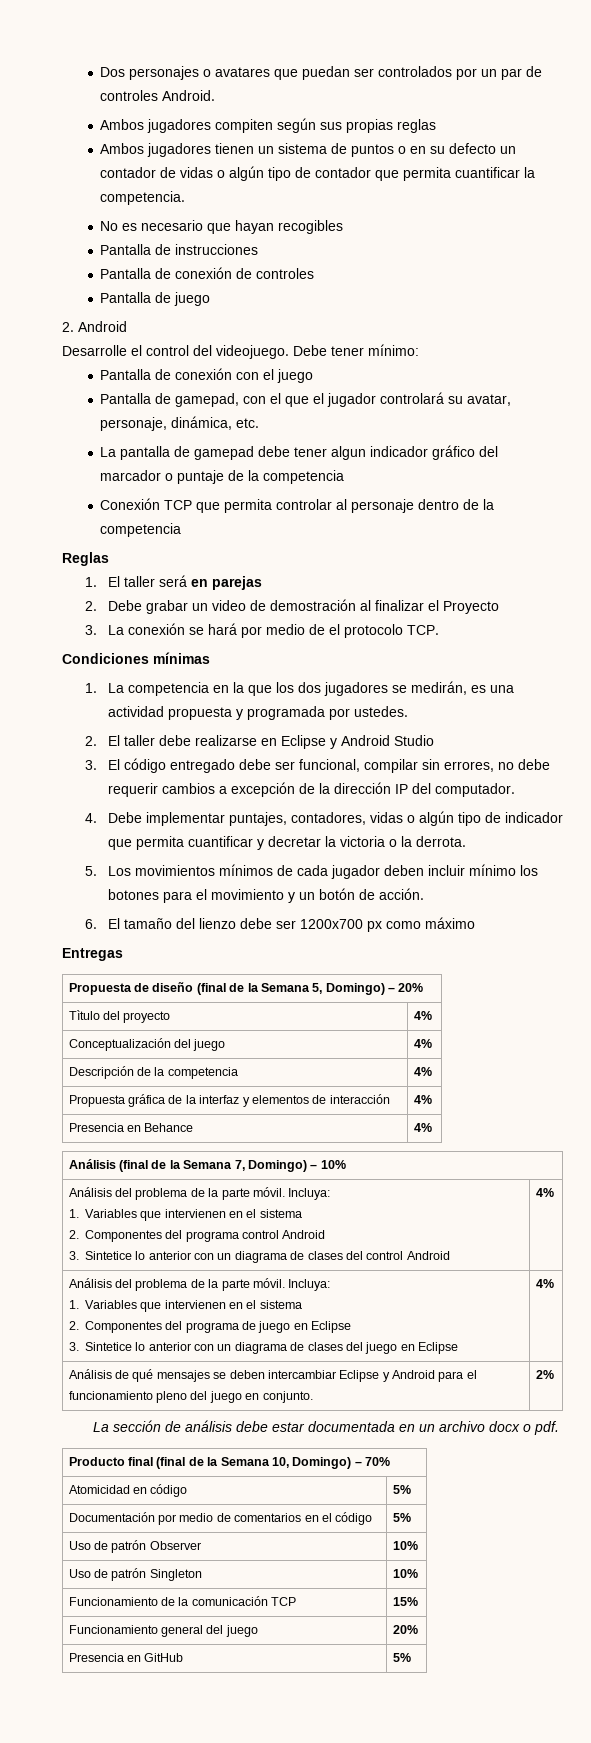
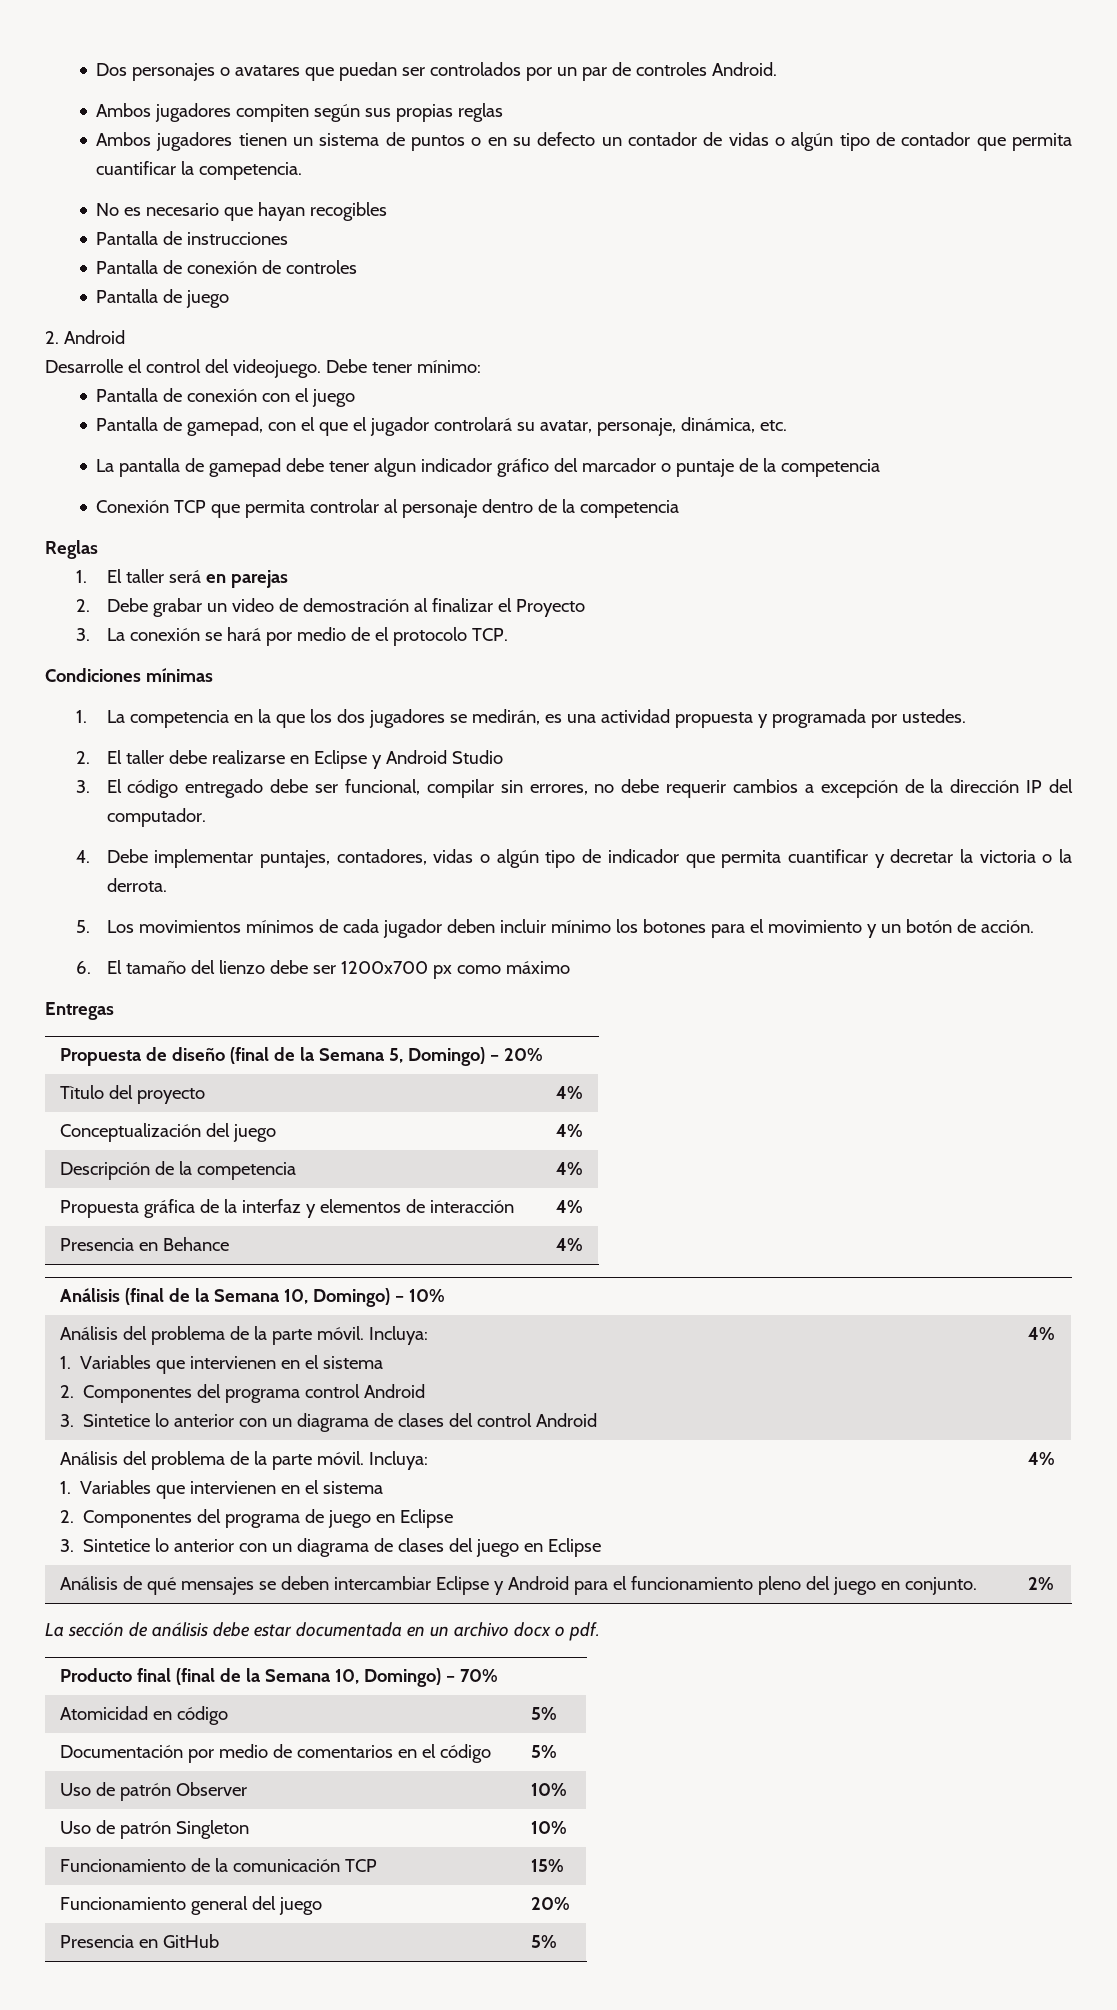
[234,1160,245,1171] 7, -> [283,1289,308,1304] 10,

